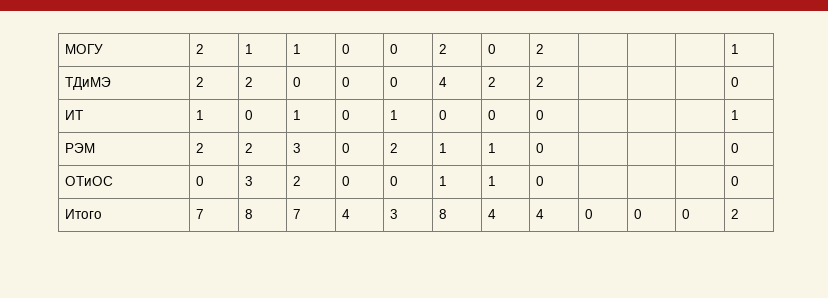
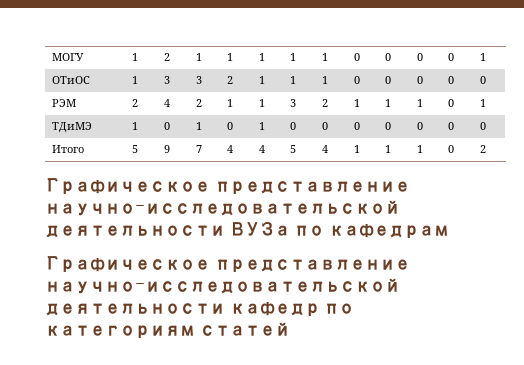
[196,44,205,54] [245,44,254,54] [293,44,302,54] [342,44,351,54] [390,44,399,54] [439,44,448,54] [488,44,497,54] [536,44,545,54] [731,44,740,54] [65,77,112,90] [196,77,205,87] [245,77,254,87] [293,77,302,87] [342,77,351,87] [390,77,399,87] [439,77,448,87] [488,77,497,87] [536,77,545,87] [731,77,740,87] [65,110,84,120] | 2 | 1 | 1 | 0 | 0 | 2 | 0 | 2 | | | | 1 // ТДиМЭ | 2 | 2 | 0 | 0 | 0 | 4 | 2 | 2 | | | | 0 // ИТ -> [132,53,139,61] [164,53,171,61] [196,53,203,61] [227,53,234,61] [259,53,266,61] [290,53,297,61] [322,53,329,61] [354,53,361,61] [385,53,392,61] [417,53,424,61] [448,53,455,61] [480,53,487,61] [52,76,91,84] [132,76,139,84] [164,76,171,84] [196,76,203,84] [227,76,234,84] [259,76,266,84] [290,76,297,84] [322,76,329,84] [354,76,361,84] [385,76,392,84] [417,76,424,84] [448,76,455,84] [480,76,487,84] [52,99,77,107] [132,99,139,107] [164,99,171,107] [196,99,203,107] [227,99,234,107] [259,99,266,107] [290,99,297,107] [322,99,329,107] [354,99,361,107] [385,99,392,107] [417,99,424,107] [448,99,455,107] [480,99,487,107] [52,122,93,133] | 1 | 2 | 1 | 1 | 1 | 1 | 1 | 0 | 0 | 0 | 0 | 1 // ОТиОС | 1 | 3 | 3 | 2 | 1 | 1 | 1 | 0 | 0 | 0 | 0 | 0 // РЭМ | 2 | 4 | 2 | 1 | 1 | 3 | 2 | 1 | 1 | 1 | 0 | 1 // ТДиМЭ
[731,110,740,120] [65,143,96,153] [196,143,205,153] [245,143,254,153] [293,143,302,153] [342,143,351,153] [390,143,399,153] [439,143,448,153] [488,143,497,153] [536,143,545,153] [731,143,740,153] [65,176,114,186] [196,176,205,186] [245,176,254,186] [293,176,302,186] [342,176,351,186] [390,176,399,186] [439,176,448,186] [488,176,497,186] [536,176,545,186] [731,176,740,186] [65,209,103,219] [196,209,205,219] [245,209,254,219] [293,209,302,219] [342,209,351,219] [390,209,399,219] [439,209,448,219] [488,209,497,219] [536,209,545,219] [585,209,594,219] [634,209,643,219] [682,209,691,219] [731,209,740,219] | | | 1 // РЭМ | 2 | 2 | 3 | 0 | 2 | 1 | 1 | 0 | | | | 0 // ОТиОС | 0 | 3 | 2 | 0 | 0 | 1 | 1 | 0 | | | | 0 // Итого | 7 | 8 | 7 | 4 | 3 | 8 | 4 | 4 | 0 | 0 | 0 | 2 -> [385,122,392,130] [417,122,424,130] [448,122,455,130] [480,122,487,130] [52,145,85,153] [132,145,139,153] [164,145,171,153] [196,145,203,153] [227,145,234,153] [259,145,266,153] [290,145,297,153] [322,145,329,153] [354,145,361,153] [385,145,392,153] [417,145,424,153] [448,145,455,153] [480,145,487,153] [45,178,410,194] [45,200,400,216] [45,222,449,238] [45,256,410,272] [45,278,400,294] [45,302,355,316] [45,322,290,338] 0 | 0 | 0 | 0 // Итого | 5 | 9 | 7 | 4 | 4 | 5 | 4 | 1 | 1 | 1 | 0 | 2 // Графическое представление научно-исследовательской деятельности ВУЗа по кафедрам // Графическое представление научно-исследовательской деятельности кафедр по категориям статей

